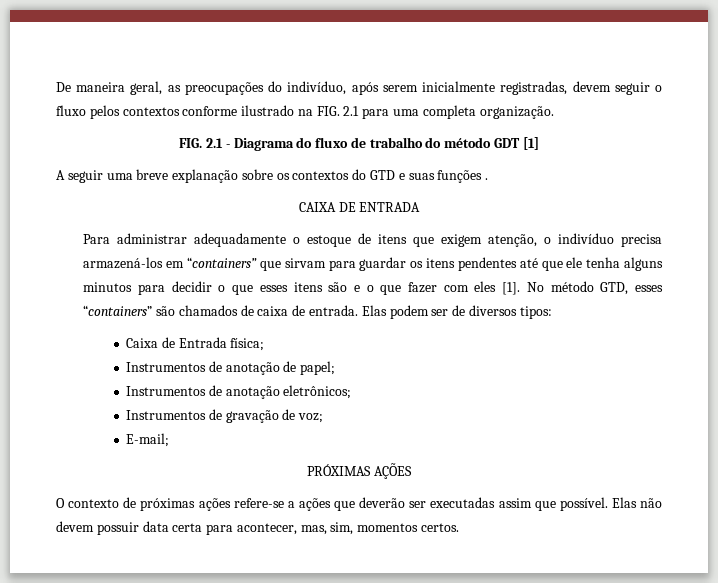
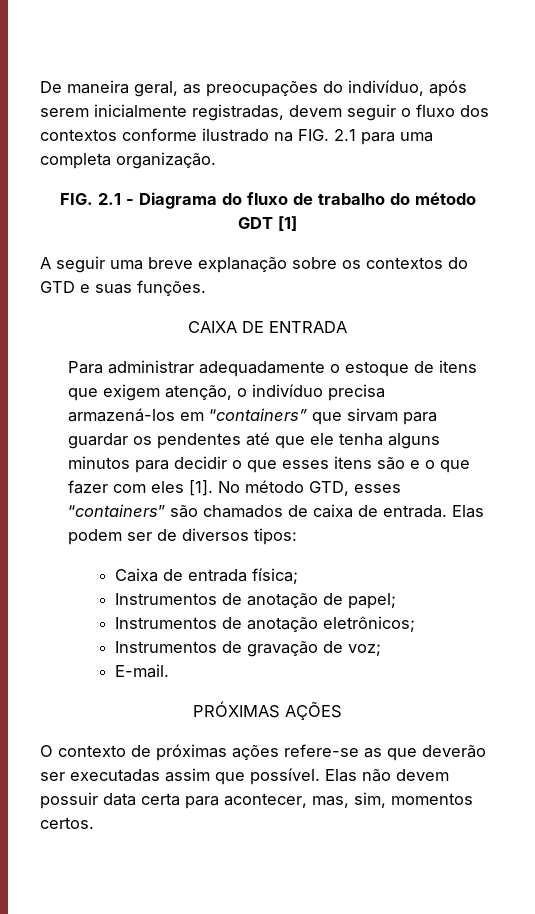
[89,105,120,119] pelos -> [460,105,489,117] dos
[437,170,489,183] funções . -> [137,280,206,296] funções.
[426,258,456,268] itens -> (153, 440) none
[178,337,227,348] Entrada -> [188,569,248,582] entrada
[126,433,170,447] E-mail; -> [115,664,170,678] E-mail.
[287,498,331,511] a ações -> [364,748,382,758] as

